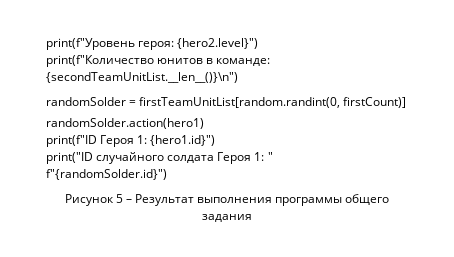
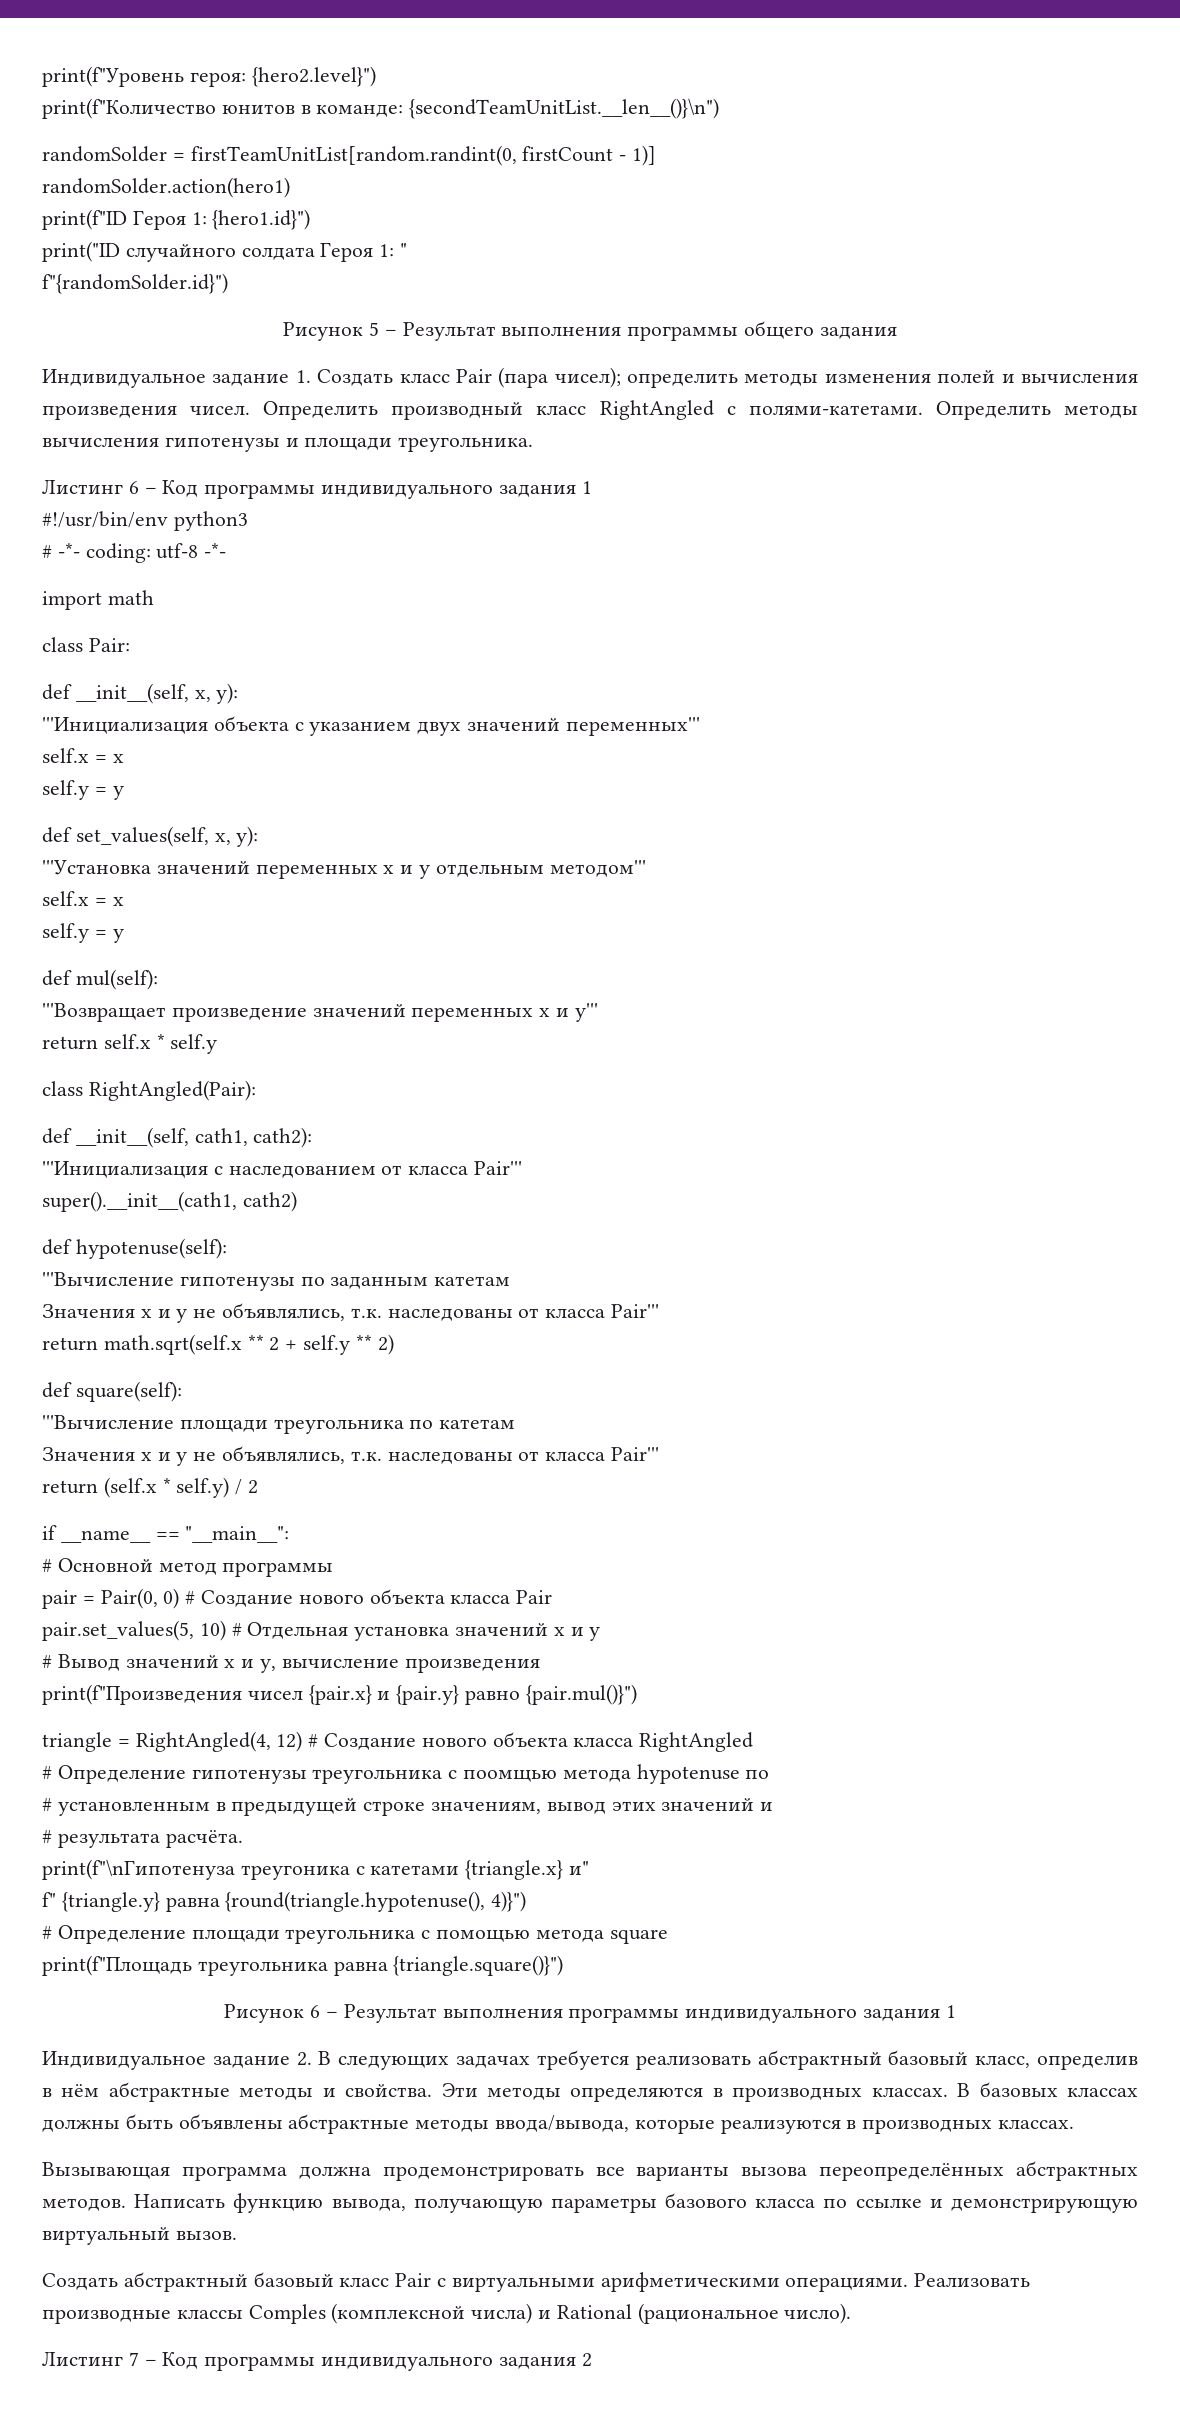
[343,97,407,108] firstCount)] -> [522,145,657,166] firstCount - 1)]
(252, 218) none -> [42,367,1138,388] [42,400,1138,420] [42,437,534,452] [42,479,592,499] [42,511,248,531] [42,543,227,563] [42,590,154,610] [42,637,130,652] [42,683,239,704] [42,716,700,736] [42,748,124,763] [42,780,124,800] [42,826,259,847] [42,860,646,879] [42,891,124,906] [42,923,124,943] [42,969,158,990] [42,1003,598,1022] [42,1034,218,1054] [42,1080,256,1101] [42,1127,313,1148] [42,1161,523,1178] [42,1191,297,1212] [42,1238,227,1259] [42,1272,511,1291] [42,1303,660,1323] [42,1334,394,1355] [42,1381,182,1402] [42,1415,516,1434] [42,1446,660,1466] [42,1477,259,1498] [42,1525,290,1543] [42,1558,334,1577] [42,1588,553,1609] [42,1620,601,1641] [42,1654,540,1673] [42,1684,637,1705] [42,1731,754,1752] [42,1764,770,1784] [42,1798,774,1816] [42,1830,243,1848] [42,1859,590,1880] [42,1891,527,1912] [42,1925,668,1944] [42,1955,564,1976] [224,2004,956,2023] [42,2050,1139,2070] [42,2082,1138,2102] [42,2114,1075,2134] [42,2161,1138,2181] [42,2193,1138,2213] [42,2227,237,2245] [42,2272,1031,2292] [42,2303,852,2324] [42,2351,592,2371] // Индивидуальное задание 1. Создать класс Pair (пара чисел); определить методы изменения полей и вычисления произведения чисел. Определить производный класс RightAngled с полями-катетами. Определить методы вычисления гипотенузы и площади треугольника. // Листинг 6 – Код программы индивидуального задания 1 // #!/usr/bin/env python3 // # -*- coding: utf-8 -*- // import math // class Pair: // def __init__(self, x, y): // '''Инициализация объекта с указанием двух значений переменных''' // self.x = x // self.y = y // def set_values(self, x, y): // '''Установка значений переменных x и y отдельным методом''' // self.x = x // self.y = y // def mul(self): // '''Возвращает произведение значений переменных x и y''' // return self.x * self.y // class RightAngled(Pair): // def __init__(self, cath1, cath2): // '''Инициализация с наследованием от класса Pair''' // super().__init__(cath1, cath2) // def hypotenuse(self): // '''Вычисление гипотенузы по заданным катетам // Значения x и y не объявлялись, т.к. наследованы от класса Pair''' // return math.sqrt(self.x ** 2 + self.y ** 2) // def square(self): // '''Вычисление площади треугольника по катетам // Значения x и y не объявлялись, т.к. наследованы от класса Pair''' // return (self.x * self.y) / 2 // if __name__ == "__main__": // # Основной метод программы // pair = Pair(0, 0) # Создание нового объекта класса Pair // pair.set_values(5, 10) # Отдельная установка значений x и y // # Вывод значений x и y, вычисление произведения // print(f"Произведения чисел {pair.x} и {pair.y} равно {pair.mul()}") // triangle = RightAngled(4, 12) # Создание нового объекта класса RightAngled // # Определение гипотенузы треугольника с поомщью метода hypotenuse по // # установленным в предыдущей строке значениям, вывод этих значений и // # результата расчёта. // print(f"\nГипотенуза треугоника с катетами {triangle.x} и" // f" {triangle.y} равна {round(triangle.hypotenuse(), 4)}") // # Определение площади треугольника с помощью метода square // print(f"Площадь треугольника равна {triangle.square()}") // Рисунок 6 – Результат выполнения программы индивидуального задания 1 // Индивидуальное задание 2. В следующих задачах требуется реализовать абстрактный базовый класс, определив в нём абстрактные методы и свойства. Эти методы определяются в производных классах. В базовых классах должны быть объявлены абстрактные методы ввода/вывода, которые реализуются в производных классах. // Вызывающая программа должна продемонстрировать все варианты вызова переопределённых абстрактных методов. Написать функцию вывода, получающую параметры базового класса по ссылке и демонстрирующую виртуальный вызов. // Создать абстрактный базовый класс Pair с виртуальными арифметическими операциями. Реализовать производные классы Comples (комплексной числа) и Rational (рациональное число). // Листинг 7 – Код программы индивидуального задания 2

